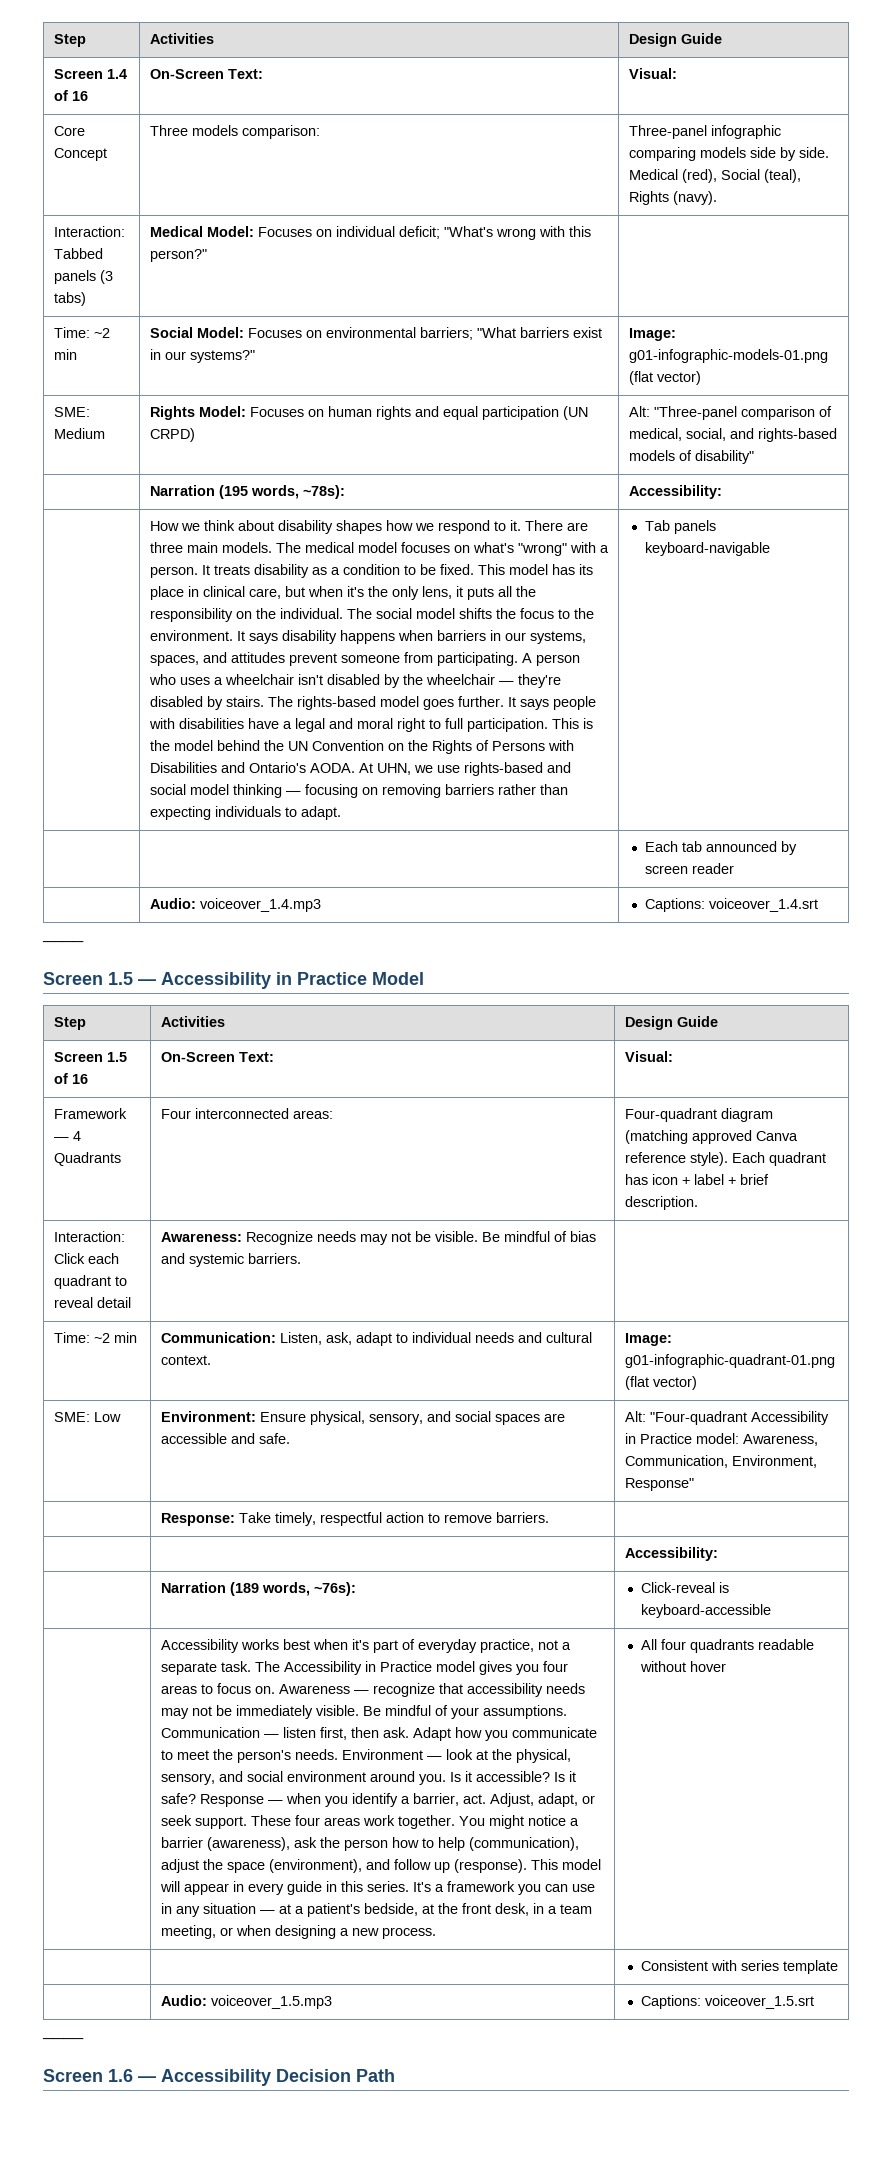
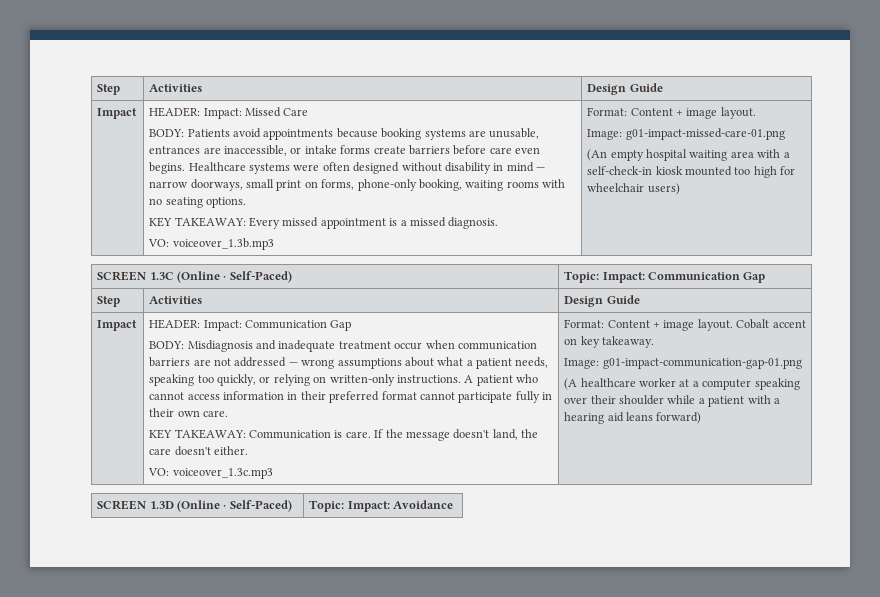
[53,34,86,47] [149,33,214,44] [628,33,722,47] [53,69,127,79] [53,90,88,101] [149,69,263,79] [628,68,677,79] [53,126,85,136] [53,148,107,161] [149,125,320,139] [628,125,781,139] [628,147,829,161] [628,169,801,183] [628,191,717,205] [53,226,125,237] [53,248,103,259] [53,270,113,284] [53,292,86,306] [149,226,591,240] [149,249,207,262] [53,327,110,338] [53,349,77,360] [149,327,602,340] [149,349,255,363] [628,328,676,341] [628,349,828,363] [628,371,701,385] [53,407,90,417] [53,428,105,439] [149,406,588,420] [149,428,195,442] [628,406,832,420] [628,428,837,442] [628,450,754,464] [149,485,345,499] [628,485,722,499] [149,520,588,534] [149,542,609,556] [149,564,593,578] [149,586,536,600] [149,608,594,622] [149,630,586,644] [149,652,580,666] [148,674,561,688] [149,696,596,710] [148,718,593,732] [149,740,574,754] [149,762,571,776] [149,784,568,798] [149,806,341,820] [644,520,716,534] [644,542,770,556] [644,841,797,855] [644,863,734,874] [149,898,321,912] [644,898,818,912] [42,941,84,946] [43,972,424,989] [53,1017,86,1030] [160,1016,225,1027] [624,1016,718,1030] [53,1052,127,1062] [53,1073,88,1084] [160,1052,274,1062] [624,1051,673,1062] [53,1108,127,1119] [53,1131,81,1141] [53,1152,121,1166] [160,1108,333,1119] [624,1108,773,1122] [624,1130,798,1144] [624,1152,826,1166] [624,1174,769,1185] [624,1196,698,1210] [53,1231,125,1242] [53,1253,119,1264] [53,1275,127,1289] [53,1297,131,1308] [160,1231,596,1245] [160,1253,301,1267] [53,1332,137,1343] [160,1332,592,1346] [160,1355,211,1365] [624,1333,672,1346] [624,1354,835,1368] [624,1376,697,1390] [53,1412,121,1422] [160,1411,565,1425] [160,1433,290,1444] [624,1411,829,1425] [624,1433,818,1446] [624,1455,817,1468] [624,1478,694,1491] [160,1512,549,1526] [624,1547,718,1561] [160,1582,356,1596] [640,1582,729,1593] [640,1604,771,1618] [160,1639,571,1653] [160,1661,568,1675] [160,1683,585,1697] [160,1705,567,1719] [160,1727,597,1741] [160,1749,571,1763] [160,1771,576,1785] [160,1793,595,1807] [160,1815,579,1829] [160,1837,579,1851] [160,1859,601,1873] [159,1881,595,1895] [160,1903,592,1917] [160,1925,436,1939] [640,1639,814,1653] [639,1661,726,1672] [640,1960,838,1974] [160,1995,332,2009] [640,1995,814,2009] [42,2038,84,2043] [43,2069,395,2086] Step | Activities | Design Guide // Screen 1.4 of 16 | On-Screen Text: | Visual: // Core Concept | Three models comparison: | Three-panel infographic comparing models side by side. Medical (red), Social (teal), Rights (navy). // Interaction: Tabbed panels (3 tabs) | Medical Model: Focuses on individual deficit; "What's wrong with this person?" | // Time: ~2 min | Social Model: Focuses on environmental barriers; "What barriers exist in our systems?" | Image: g01-infographic-models-01.png (flat vector) // SME: Medium | Rights Model: Focuses on human rights and equal participation (UN CRPD) | Alt: "Three-panel comparison of medical, social, and rights-based models of disability" // | Narration (195 words, ~78s): | Accessibility: // | How we think about disability shapes how we respond to it. There are three main models. The medical model focuses on what's "wrong" with a person. It treats disability as a condition to be fixed. This model has its place in clinical care, but when it's the only lens, it puts all the responsibility on the individual. The social model shifts the focus to the environment. It says disability happens when barriers in our systems, spaces, and attitudes prevent someone from participating. A person who uses a wheelchair isn't disabled by the wheelchair — they're disabled by stairs. The rights-based model goes further. It says people with disabilities have a legal and moral right to full participation. This is the model behind the UN Convention on the Rights of Persons with Disabilities and Ontario's AODA. At UHN, we use rights-based and social model thinking — focusing on removing barriers rather than expecting individuals to adapt. | Tab panels keyboard-navigable // | | Each tab announced by screen reader // | Audio: voiceover_1.4.mp3 | Captions: voiceover_1.4.srt // ──── // Screen 1.5 — Accessibility in Practice Model // Step | Activities | Design Guide // Screen 1.5 of 16 | On-Screen Text: | Visual: // Framework — 4 Quadrants | Four interconnected areas: | Four-quadrant diagram (matching approved Canva reference style). Each quadrant has icon + label + brief description. // Interaction: Click each quadrant to reveal detail | Awareness: Recognize needs may not be visible. Be mindful of bias and systemic barriers. | // Time: ~2 min | Communication: Listen, ask, adapt to individual needs and cultural context. | Image: g01-infographic-quadrant-01.png (flat vector) // SME: Low | Environment: Ensure physical, sensory, and social spaces are accessible and safe. | Alt: "Four-quadrant Accessibility in Practice model: Awareness, Communication, Environment, Response" // | Response: Take timely, respectful action to remove barriers. | // | | Accessibility: // | Narration (189 words, ~76s): | Click-reveal is keyboard-accessible // | Accessibility works best when it's part of everyday practice, not a separate task. The Accessibility in Practice model gives you four areas to focus on. Awareness — recognize that accessibility needs may not be immediately visible. Be mindful of your assumptions. Communication — listen first, then ask. Adapt how you communicate to meet the person's needs. Environment — look at the physical, sensory, and social environment around you. Is it accessible? Is it safe? Response — when you identify a barrier, act. Adjust, adapt, or seek support. These four areas work together. You might notice a barrier (awareness), ask the person how to help (communication), adjust the space (environment), and follow up (response). This model will appear in every guide in this series. It's a framework you can use in any situation — at a patient's bedside, at the front desk, in a team meeting, or when designing a new process. | All four quadrants readable without hover // | | Consistent with series template // | Audio: voiceover_1.5.mp3 | Captions: voiceover_1.5.srt // ──── // Screen 1.6 — Accessibility Decision Path -> [97,84,121,95] [149,84,203,92] [587,83,663,95] [97,108,138,119] [149,107,309,119] [149,128,540,140] [149,145,541,156] [149,162,546,174] [149,179,566,191] [149,197,247,208] [149,217,499,229] [148,238,274,250] [587,107,756,119] [587,128,785,140] [587,149,790,161] [587,166,796,178] [587,183,680,195] [97,271,292,283] [564,271,766,283] [97,296,121,307] [149,296,203,304] [564,295,640,307] [97,320,138,331] [149,319,352,331] [149,340,537,352] [149,357,549,369] [149,374,539,386] [149,391,553,403] [149,408,229,417] [149,429,539,441] [149,446,249,456] [148,468,273,479] [564,319,806,331] [564,336,655,348] [564,358,802,369] [564,378,800,390] [564,395,780,407] [564,412,702,424] [97,500,292,512] [309,500,454,512] Step | Activities | Design Guide // Impact | HEADER: Impact: Missed Care // BODY: Patients avoid appointments because booking systems are unusable, entrances are inaccessible, or intake forms create barriers before care even begins. Healthcare systems were often designed without disability in mind — narrow doorways, small print on forms, phone-only booking, waiting rooms with no seating options. // KEY TAKEAWAY: Every missed appointment is a missed diagnosis. // VO: voiceover_1.3b.mp3 | Format: Content + image layout. // Image: g01-impact-missed-care-01.png // (An empty hospital waiting area with a self-check-in kiosk mounted too high for wheelchair users) // SCREEN 1.3C (Online · Self-Paced) | Topic: Impact: Communication Gap // Step | Activities | Design Guide // Impact | HEADER: Impact: Communication Gap // BODY: Misdiagnosis and inadequate treatment occur when communication barriers are not addressed — wrong assumptions about what a patient needs, speaking too quickly, or relying on written-only instructions. A patient who cannot access information in their preferred format cannot participate fully in their own care. // KEY TAKEAWAY: Communication is care. If the message doesn't land, the care doesn't either. // VO: voiceover_1.3c.mp3 | Format: Content + image layout. Cobalt accent on key takeaway. // Image: g01-impact-communication-gap-01.png // (A healthcare worker at a computer speaking over their shoulder while a patient with a hearing aid leans forward) // SCREEN 1.3D (Online · Self-Paced) | Topic: Impact: Avoidance

